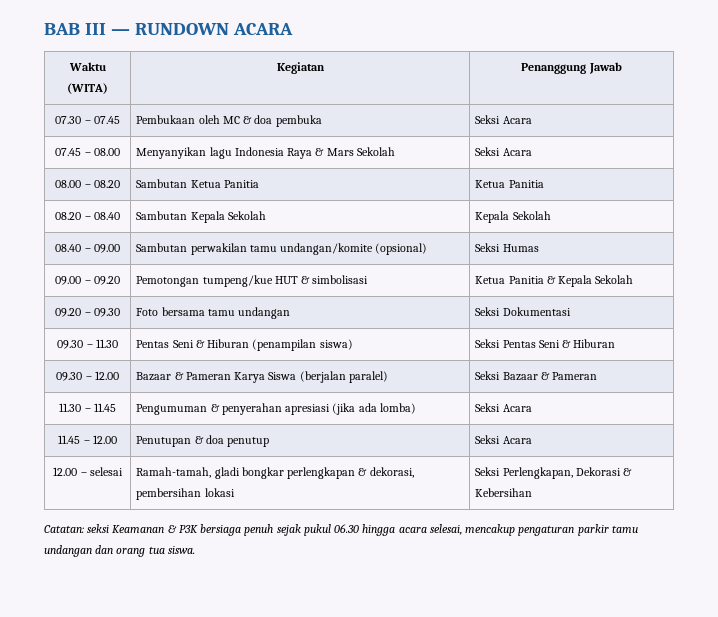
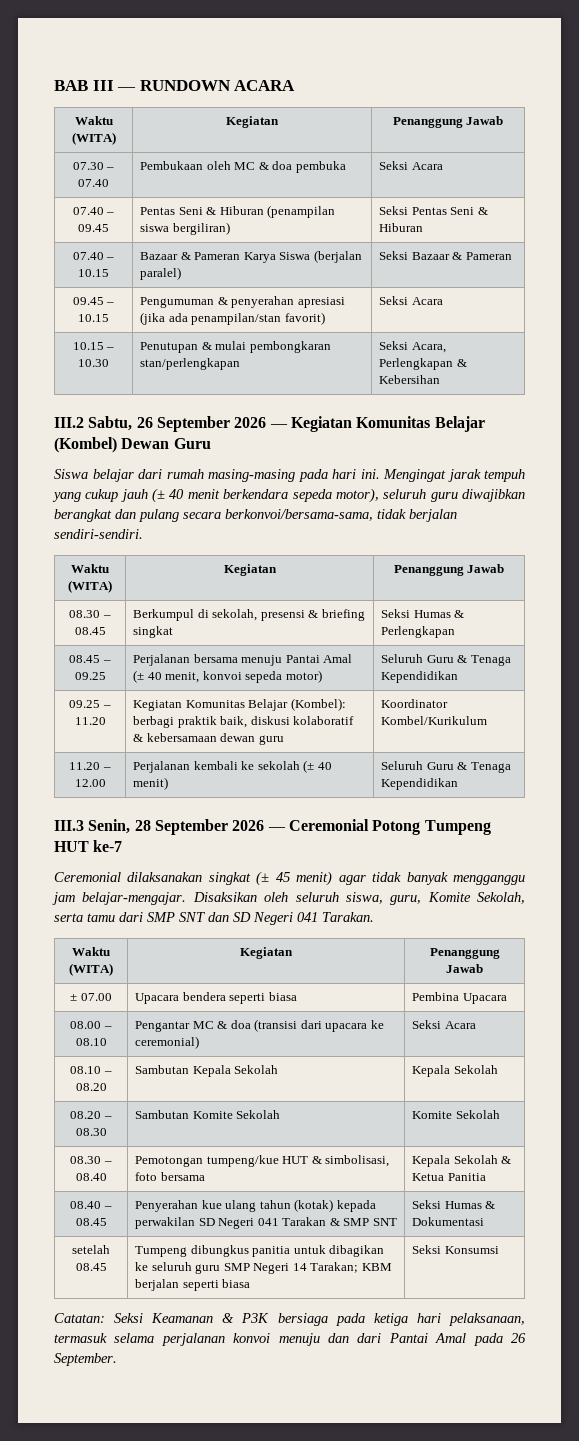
[93,116,120,124] 07.45 -> [78,179,109,187] 07.40
[55,148,120,156] [136,147,395,159] [475,147,532,156] [55,180,120,188] [136,179,259,188] [475,180,544,188] [55,212,120,220] [136,211,266,223] [475,211,551,223] [55,244,120,253] [136,243,428,255] [475,243,539,252] [55,276,120,285] [136,275,369,287] [475,275,634,287] [55,308,120,317] [136,307,291,319] [475,307,571,316] [57,339,118,349] 07.45 – 08.00 | Menyanyikan lagu Indonesia Raya & Mars Sekolah | Seksi Acara // 08.00 – 08.20 | Sambutan Ketua Panitia | Ketua Panitia // 08.20 – 08.40 | Sambutan Kepala Sekolah | Kepala Sekolah // 08.40 – 09.00 | Sambutan perwakilan tamu undangan/komite (opsional) | Seksi Humas // 09.00 – 09.20 | Pemotongan tumpeng/kue HUT & simbolisasi | Ketua Panitia & Kepala Sekolah // 09.20 – 09.30 | Foto bersama tamu undangan | Seksi Dokumentasi // 09.30 – 11.30 -> [72,207,115,215] [78,224,109,232] 07.40 – 09.45
[319,339,353,350] siswa) -> [140,222,230,235] siswa bergiliran)
[56,371,119,381] 09.30 – 12.00 -> [72,252,115,260] [78,269,109,277] 07.40 – 10.15
[59,403,116,412] 11.30 – 11.45 -> [72,297,115,305] [78,314,109,322] 09.45 – 10.15
[379,403,416,414] [475,403,532,412] [58,435,117,444] [136,435,270,447] [475,435,532,444] [53,467,123,476] [136,467,414,479] [136,488,235,500] [475,467,633,479] [475,488,533,497] lomba) | Seksi Acara // 11.45 – 12.00 | Penutupan & doa penutup | Seksi Acara // 12.00 – selesai | Ramah-tamah, gladi bongkar perlengkapan & dekorasi, pembersihan lokasi | Seksi Perlengkapan, Dekorasi & Kebersihan -> [191,312,325,325] [379,296,443,305] [72,342,115,350] [78,359,109,367] [140,341,331,353] [140,358,241,370] [379,341,446,353] [379,358,467,370] [379,375,441,384] [54,416,485,432] [54,437,211,453] [54,469,525,482] [52,488,525,503] [54,509,457,522] [54,529,143,539] [71,564,109,573] [68,580,112,593] [223,564,277,576] [393,564,505,576] [69,610,111,618] [74,627,106,635] [133,609,365,621] [133,626,174,638] [381,609,465,618] [381,626,456,638] [69,655,111,663] [74,672,106,680] [133,654,353,666] [133,670,322,683] [381,654,511,666] [381,671,459,683] [69,700,111,708] [74,717,106,725] [133,698,346,711] [133,716,355,728] [133,733,284,745] [381,699,449,708] [381,716,488,725] [69,762,111,770] [74,779,106,787] [133,760,332,773] [133,777,169,790] [381,761,511,773] [381,778,459,790] [54,819,491,835] [54,840,123,852] [54,871,526,886] [52,892,525,905] [54,912,374,925] [72,947,110,956] [69,963,113,976] [240,947,293,959] [429,948,500,959] [446,964,483,973] [70,993,112,1001] [135,992,297,1004] [412,992,507,1004] [70,1021,112,1029] [75,1038,107,1046] [135,1019,384,1032] [135,1036,200,1049] [412,1020,476,1029] [70,1066,112,1074] [75,1083,107,1091] [135,1065,279,1077] [412,1065,498,1077] [70,1111,112,1119] [75,1128,107,1136] [135,1110,281,1119] [412,1110,500,1119] [70,1156,112,1164] [75,1173,107,1181] [135,1155,390,1167] [135,1172,205,1181] [412,1155,512,1167] [412,1173,486,1181] [70,1201,112,1209] [75,1218,107,1226] [135,1199,376,1212] [135,1217,397,1229] [412,1200,496,1209] [412,1217,485,1226] [72,1245,110,1254] [75,1263,107,1271] [135,1245,385,1257] [135,1262,392,1274] [135,1279,251,1291] [412,1245,499,1254] penampilan/stan favorit) | Seksi Acara // 10.15 – 10.30 | Penutupan & mulai pembongkaran stan/perlengkapan | Seksi Acara, Perlengkapan & Kebersihan // III.2 Sabtu, 26 September 2026 — Kegiatan Komunitas Belajar (Kombel) Dewan Guru // Siswa belajar dari rumah masing-masing pada hari ini. Mengingat jarak tempuh yang cukup jauh (± 40 menit berkendara sepeda motor), seluruh guru diwajibkan berangkat dan pulang secara berkonvoi/bersama-sama, tidak berjalan sendiri-sendiri. // Waktu (WITA) | Kegiatan | Penanggung Jawab // 08.30 – 08.45 | Berkumpul di sekolah, presensi & briefing singkat | Seksi Humas & Perlengkapan // 08.45 – 09.25 | Perjalanan bersama menuju Pantai Amal (± 40 menit, konvoi sepeda motor) | Seluruh Guru & Tenaga Kependidikan // 09.25 – 11.20 | Kegiatan Komunitas Belajar (Kombel): berbagi praktik baik, diskusi kolaboratif & kebersamaan dewan guru | Koordinator Kombel/Kurikulum // 11.20 – 12.00 | Perjalanan kembali ke sekolah (± 40 menit) | Seluruh Guru & Tenaga Kependidikan // III.3 Senin, 28 September 2026 — Ceremonial Potong Tumpeng HUT ke-7 // Ceremonial dilaksanakan singkat (± 45 menit) agar tidak banyak mengganggu jam belajar-mengajar. Disaksikan oleh seluruh siswa, guru, Komite Sekolah, serta tamu dari SMP SNT dan SD Negeri 041 Tarakan. // Waktu (WITA) | Kegiatan | Penanggung Jawab // ± 07.00 | Upacara bendera seperti biasa | Pembina Upacara // 08.00 – 08.10 | Pengantar MC & doa (transisi dari upacara ke ceremonial) | Seksi Acara // 08.10 – 08.20 | Sambutan Kepala Sekolah | Kepala Sekolah // 08.20 – 08.30 | Sambutan Komite Sekolah | Komite Sekolah // 08.30 – 08.40 | Pemotongan tumpeng/kue HUT & simbolisasi, foto bersama | Kepala Sekolah & Ketua Panitia // 08.40 – 08.45 | Penyerahan kue ulang tahun (kotak) kepada perwakilan SD Negeri 041 Tarakan & SMP SNT | Seksi Humas & Dokumentasi // setelah 08.45 | Tumpeng dibungkus panitia untuk dibagikan ke seluruh guru SMP Negeri 14 Tarakan; KBM berjalan seperti biasa | Seksi Konsumsi
[87,524,110,533] seksi -> [114,1313,144,1323] Seksi
[244,524,638,536] [44,545,195,557] penuh sejak pukul 06.30 hingga acara selesai, mencakup pengaturan parkir tamu undangan dan orang tua siswa. -> [335,1313,525,1326] [54,1333,526,1346] [54,1353,117,1366] pada ketiga hari pelaksanaan, termasuk selama perjalanan konvoi menuju dan dari Pantai Amal pada 26 September.

